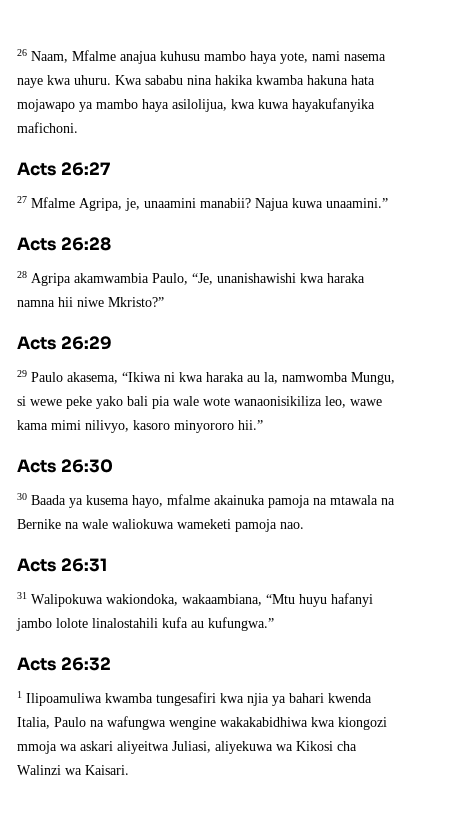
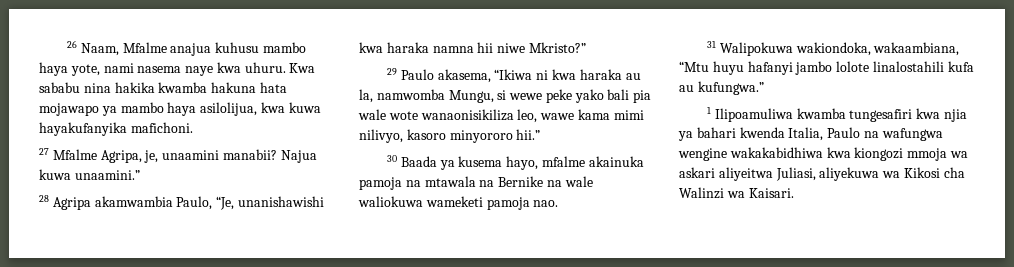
[17,162,110,176] // Acts 26:27 -> (193, 127) none
[17,237,111,251] // Acts 26:28 -> (140, 175) none
[17,336,112,350] // Acts 26:29 -> (586, 47) none
[17,459,113,473] // Acts 26:30 -> (541, 134) none
[17,558,107,572] // Acts 26:31 -> (559, 203) none
[17,657,111,671] // Acts 26:32 -> (764, 88) none

